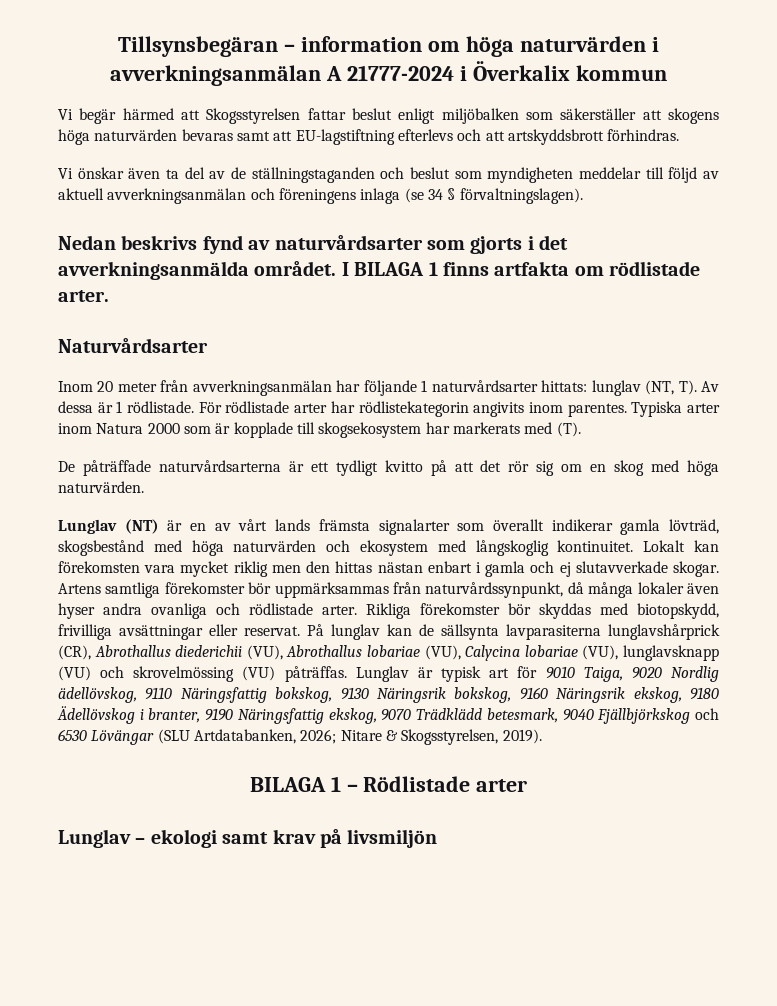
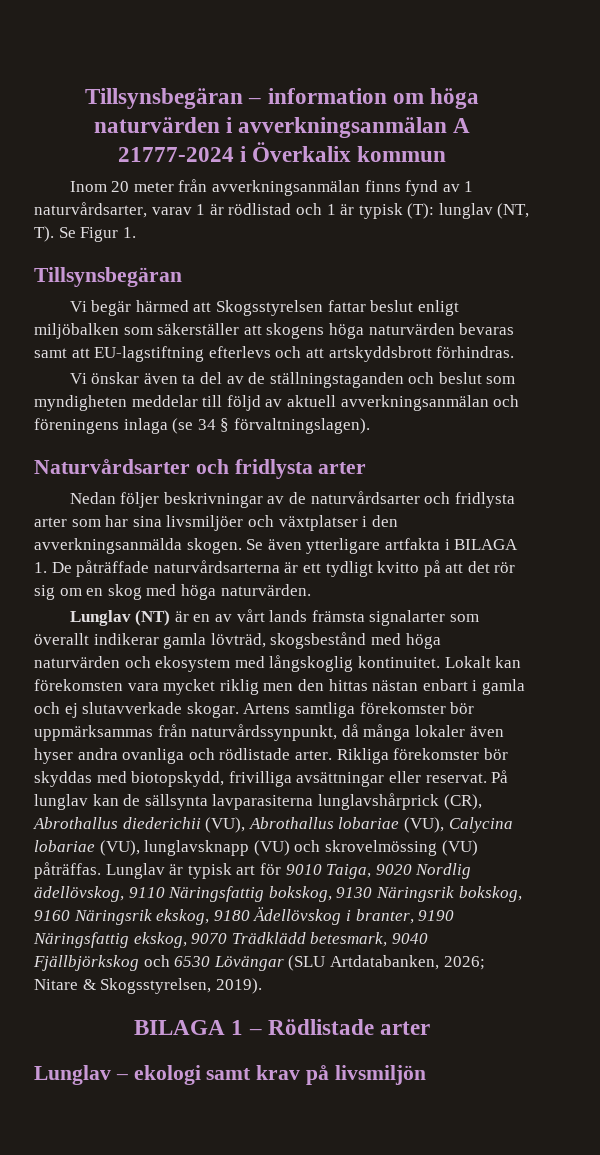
(667, 73) none -> [69,179,474,196] [34,202,530,219] [34,226,136,242] [34,267,182,287] // Inom 20 meter från avverkningsanmälan finns fynd av 1 naturvårdsarter, varav 1 är rödlistad och 1 är typisk (T): lunglav (NT, T). Se Figur 1. // Tillsynsbegäran
[58,235,569,254] [58,261,701,280] [58,290,109,302] [58,338,208,353] [58,380,719,396] [58,401,720,417] [58,422,581,438] Nedan beskrivs fynd av naturvårdsarter som gjorts i det avverkningsanmälda området. I BILAGA 1 finns artfakta om rödlistade arter. // Naturvårdsarter // Inom 20 meter från avverkningsanmälan har följande 1 naturvårdsarter hittats: lunglav (NT, T). Av dessa är 1 rödlistade. För rödlistade arter har rödlistekategorin angivits inom parentes. Typiska arter inom Natura 2000 som är kopplade till skogsekosystem har markerats med (T). // -> [34,459,367,479] [69,491,515,508] [34,515,398,531] [34,538,519,554] [34,562,47,573] Naturvårdsarter och fridlysta arter // Nedan följer beskrivningar av de naturvårdsarter och fridlysta arter som har sina livsmiljöer och växtplatser i den avverkningsanmälda skogen. Se även ytterligare artfakta i BILAGA 1.

